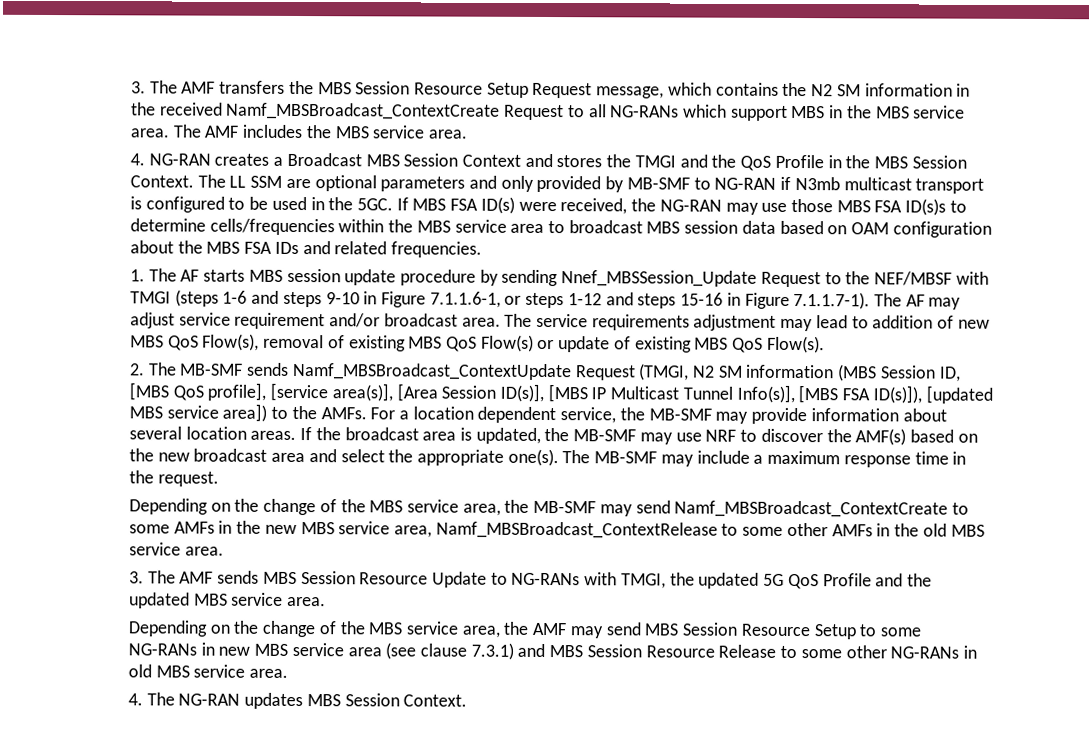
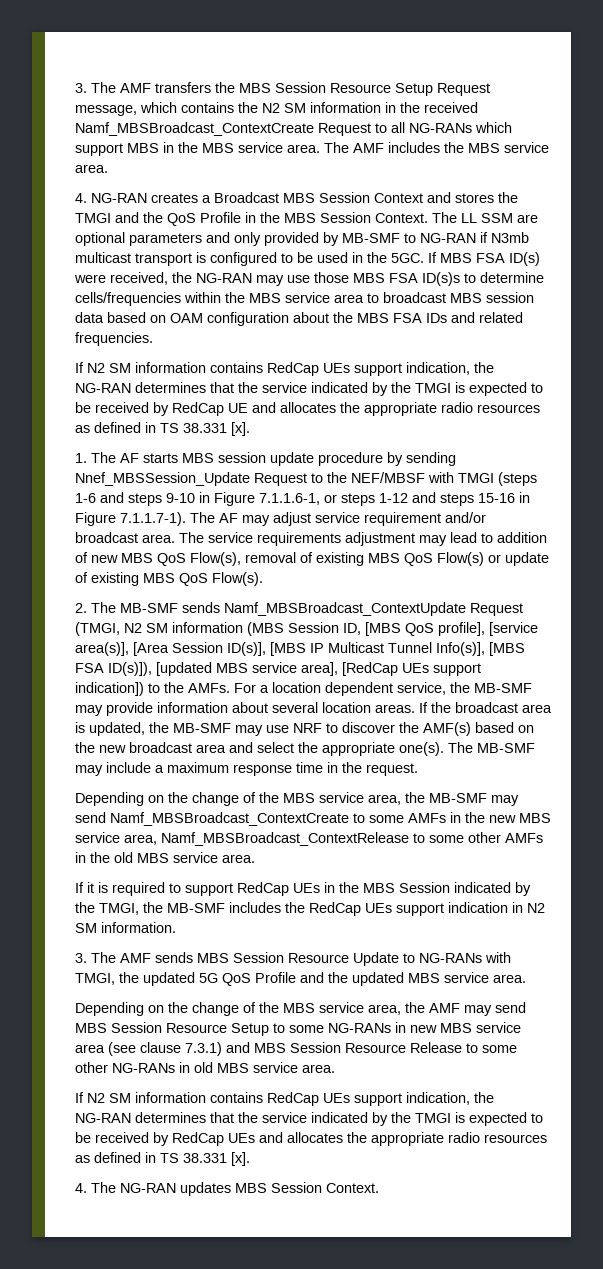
(483, 249) none -> [75,362,495,376] [75,382,544,396] [75,402,541,416] [75,422,251,436] // If N2 SM information contains RedCap UEs support indication, the NG-RAN determines that the service indicated by the TMGI is expected to be received by RedCap UE and allocates the appropriate radio resources as defined in TS 38.331 [x].
[222,403,268,422] area]) -> [301,662,482,676] [75,682,145,696] area], [RedCap UEs support indication])
(224, 551) none -> [75,882,532,896] [75,902,546,916] [75,922,177,933] // If it is required to support RedCap UEs in the MBS Session indicated by the TMGI, the MB-SMF includes the RedCap UEs support indication in N2 SM information.
(289, 673) none -> [75,1092,495,1106] [75,1112,544,1126] [75,1132,548,1146] [75,1152,251,1166] // If N2 SM information contains RedCap UEs support indication, the NG-RAN determines that the service indicated by the TMGI is expected to be received by RedCap UEs and allocates the appropriate radio resources as defined in TS 38.331 [x].

